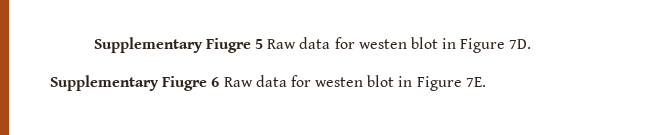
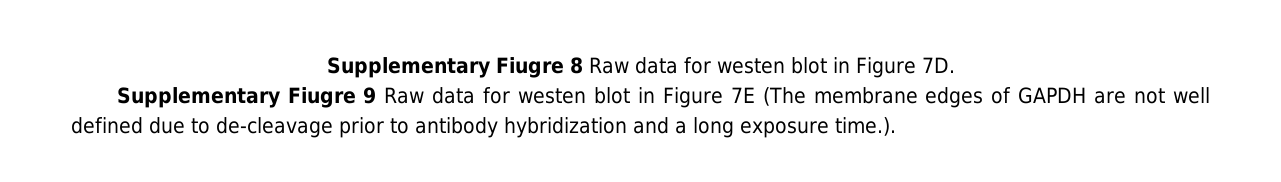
[93,37,263,53] Supplementary Fiugre 5 -> [326,57,583,78] Supplementary Fiugre 8
[211,75,486,91] 6 Raw data for westen blot in Figure 7E. -> [363,87,1210,108] [71,117,896,138] 9 Raw data for westen blot in Figure 7E (The membrane edges of GAPDH are not well defined due to de-cleavage prior to antibody hybridization and a long exposure time.).

